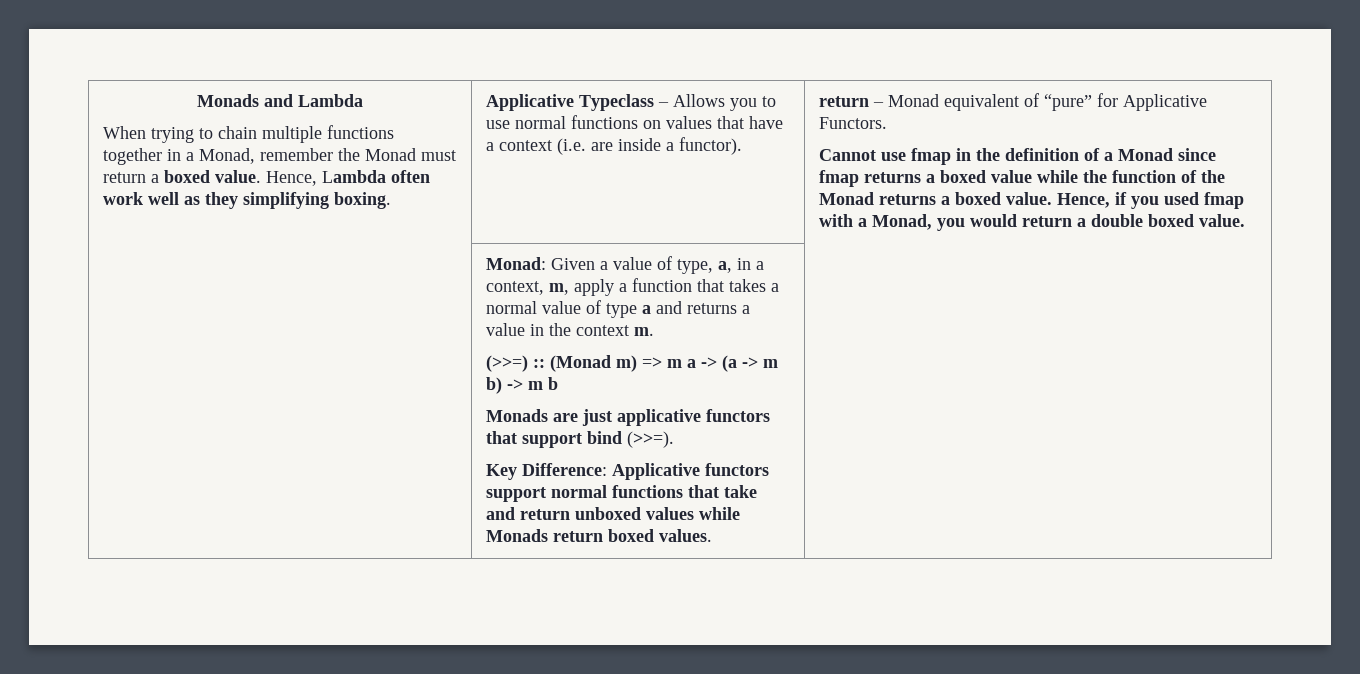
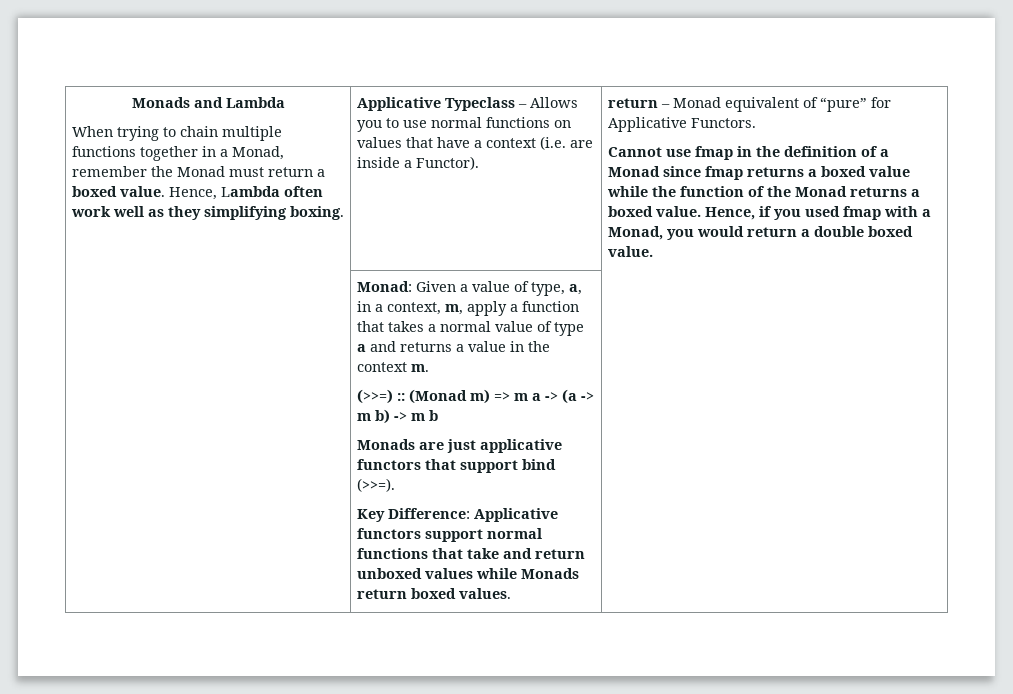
[679,137,743,155] functor). -> [415,156,479,170] Functor).

